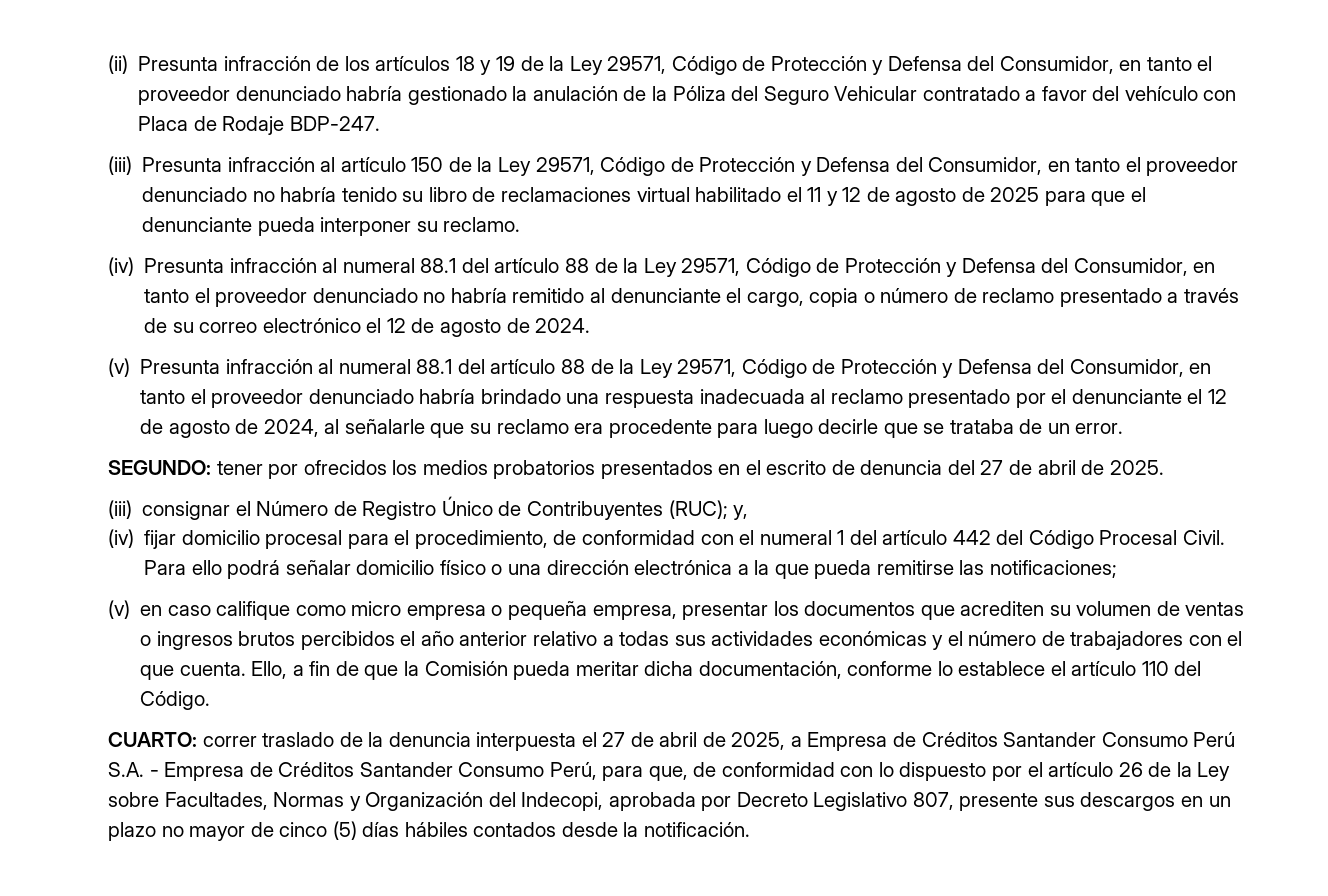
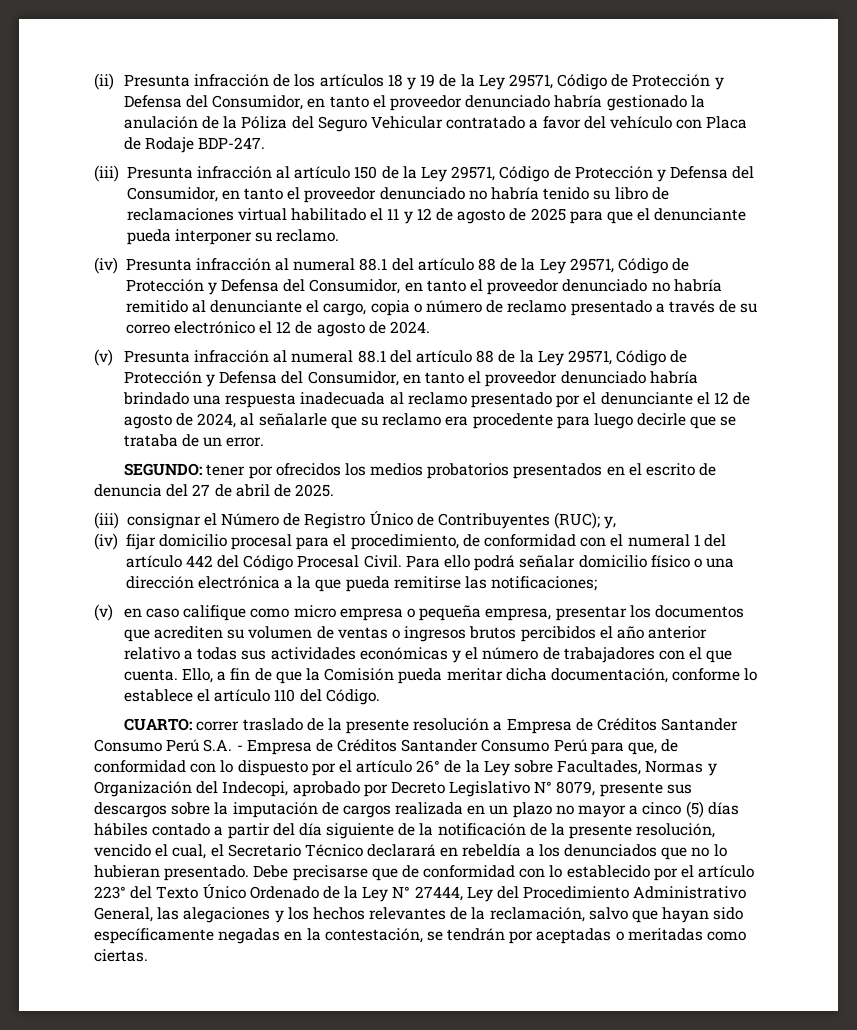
[388,732,786,751] denuncia interpuesta el 27 de abril de 2025, -> [346,718,490,734] presente resolución
[549,762,597,780] Perú, -> [553,739,587,752] Perú
[1118,762,1143,777] 26 -> [416,760,441,773] 26°
[608,792,696,811] aprobada -> [292,781,360,797] aprobado
[912,792,954,810] 807, -> [534,781,596,796] N° 8079,
(1176, 801) none -> [171,802,464,818] sobre la imputación de cargos realizada
[250,822,274,837] de -> [629,805,639,815] a
[473,822,750,837] contados desde la notificación. -> [152,823,716,839] [94,844,727,860] [94,865,755,881] [94,884,747,902] [94,907,744,923] [94,928,747,944] [94,949,148,962] contado a partir del día siguiente de la notificación de la presente resolución, vencido el cual, el Secretario Técnico declarará en rebeldía a los denunciados que no lo hubieran presentado. Debe precisarse que de conformidad con lo establecido por el artículo 223° del Texto Único Ordenado de la Ley N° 27444, Ley del Procedimiento Administrativo General, las alegaciones y los hechos relevantes de la reclamación, salvo que hayan sido específicamente negadas en la contestación, se tendrán por aceptadas o meritadas como ciertas.

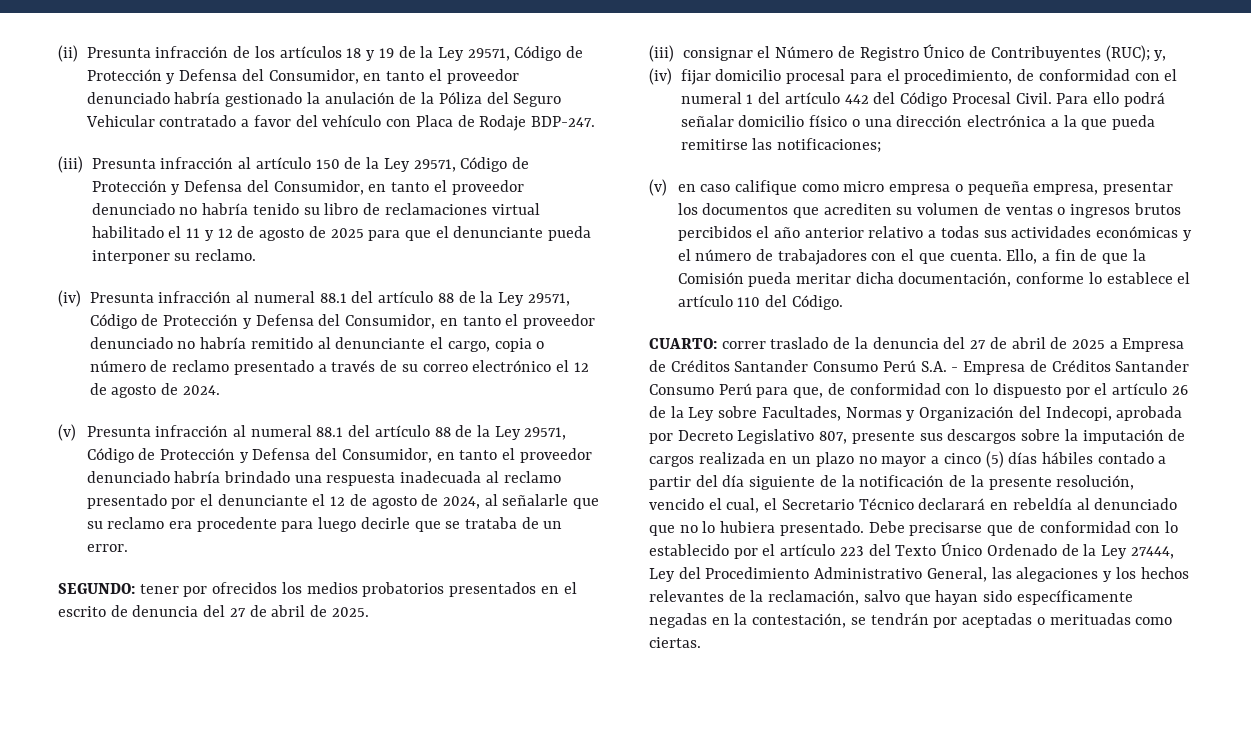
[346,718,490,734] presente resolución -> [872,337,1105,349] denuncia del 27 de abril de 2025
[416,760,441,773] 26° -> [1171,385,1188,395] 26
[292,781,360,797] aprobado -> [1116,406,1183,421] aprobada
[534,781,596,796] N° 8079, -> [819,431,848,444] 807,
[525,844,658,857] a los denunciados -> [1076,498,1178,510] al denunciado
[94,865,160,878] hubieran -> [720,521,776,533] hubiera
[94,886,126,899] 223° -> [839,546,864,556] 223
[392,886,411,898] N° -> (1127, 552) none
[627,928,703,941] meritadas -> [1049,613,1131,625] merituadas

